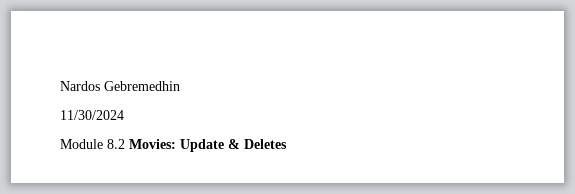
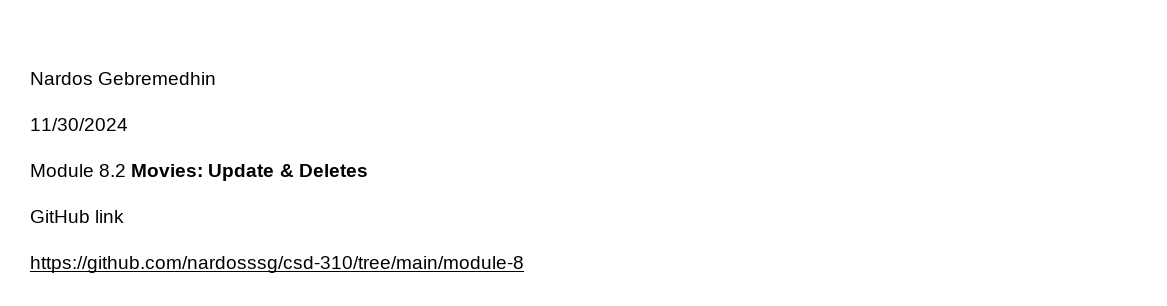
(287, 144) none -> [30,210,125,223] [30,256,524,273] // GitHub link // https://github.com/nardosssg/csd-310/tree/main/module-8

